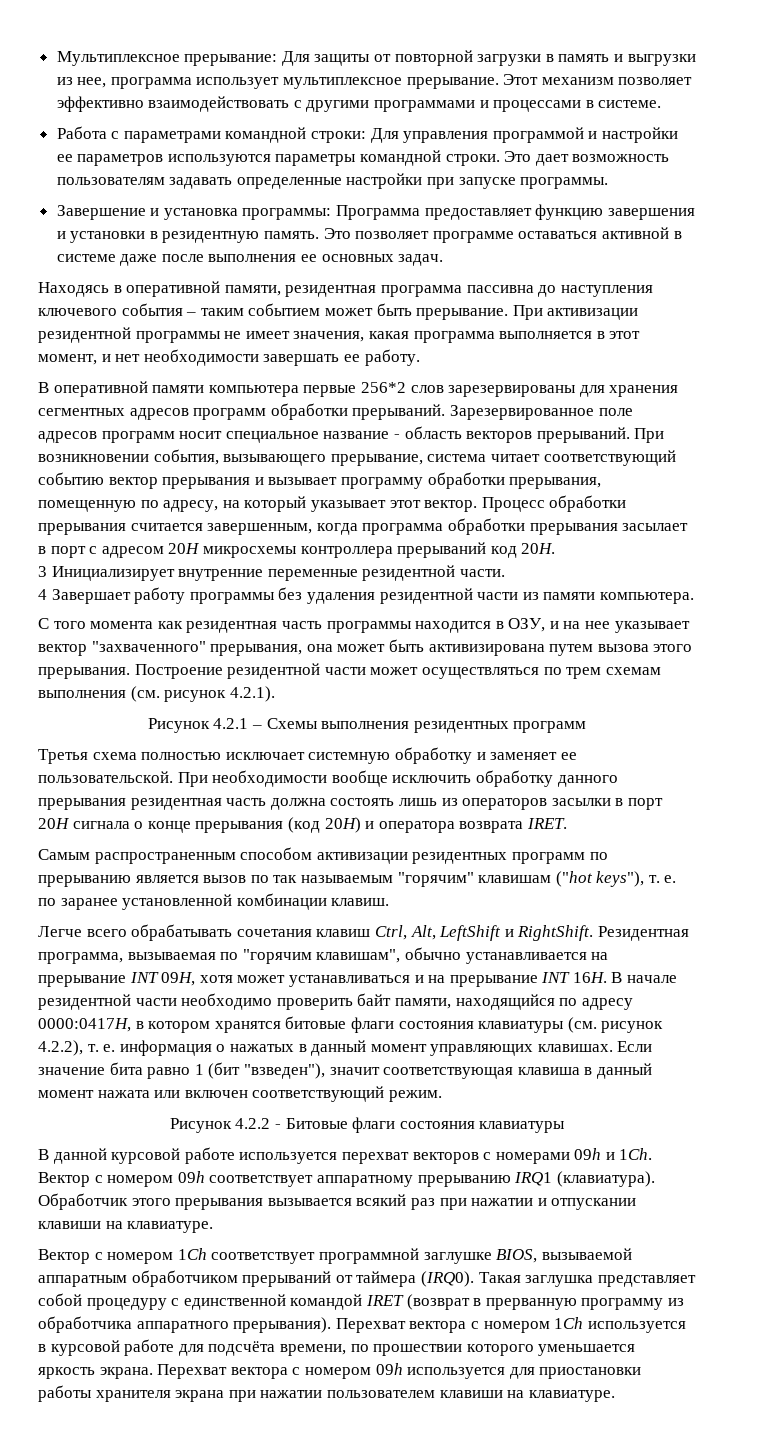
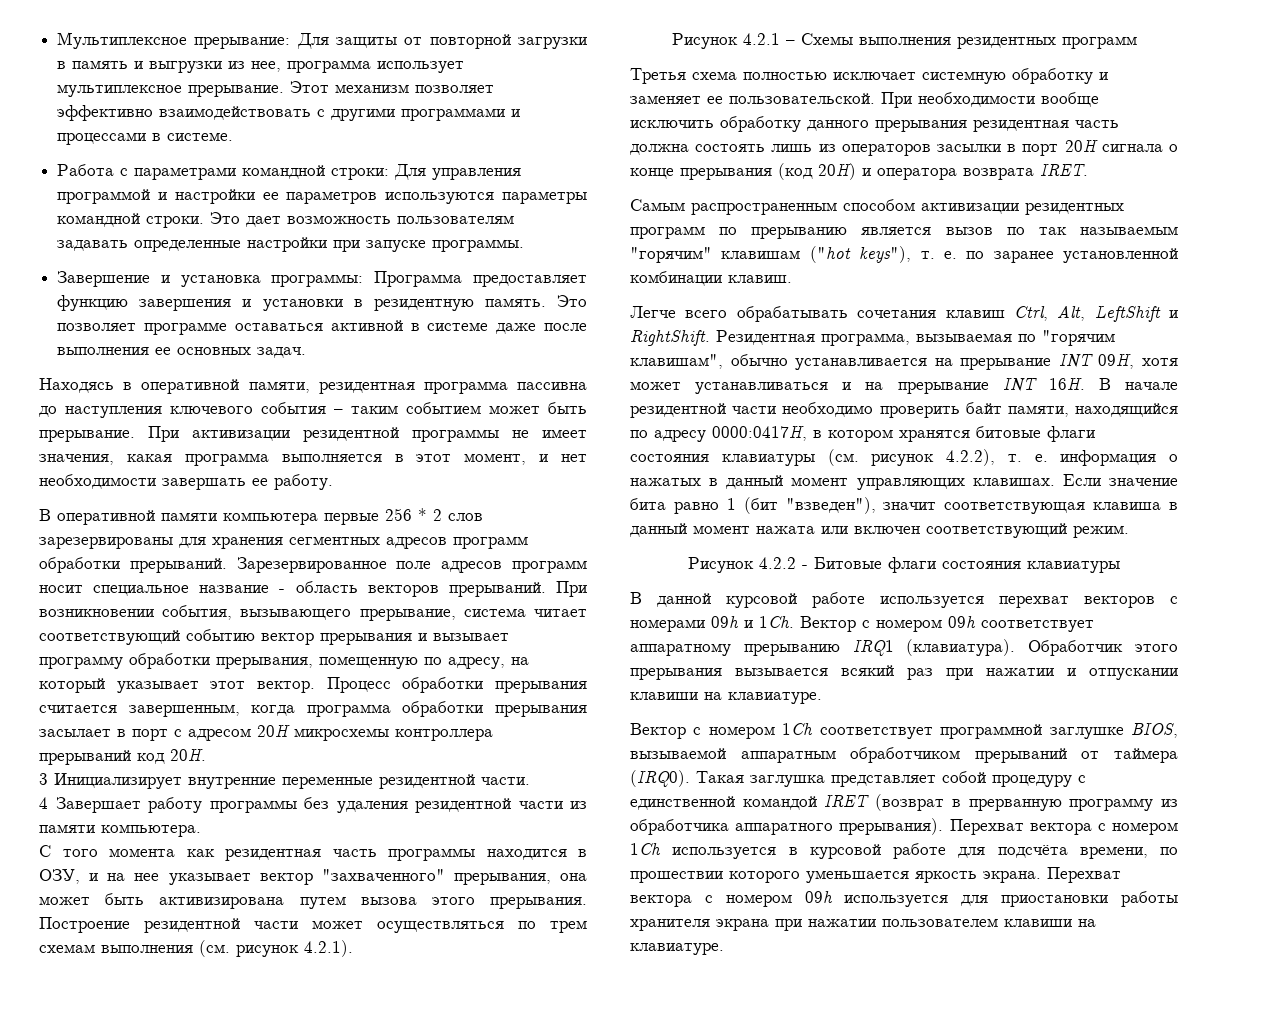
[360,382,406,393] 256*2 -> [385,508,442,521] 256 * 2

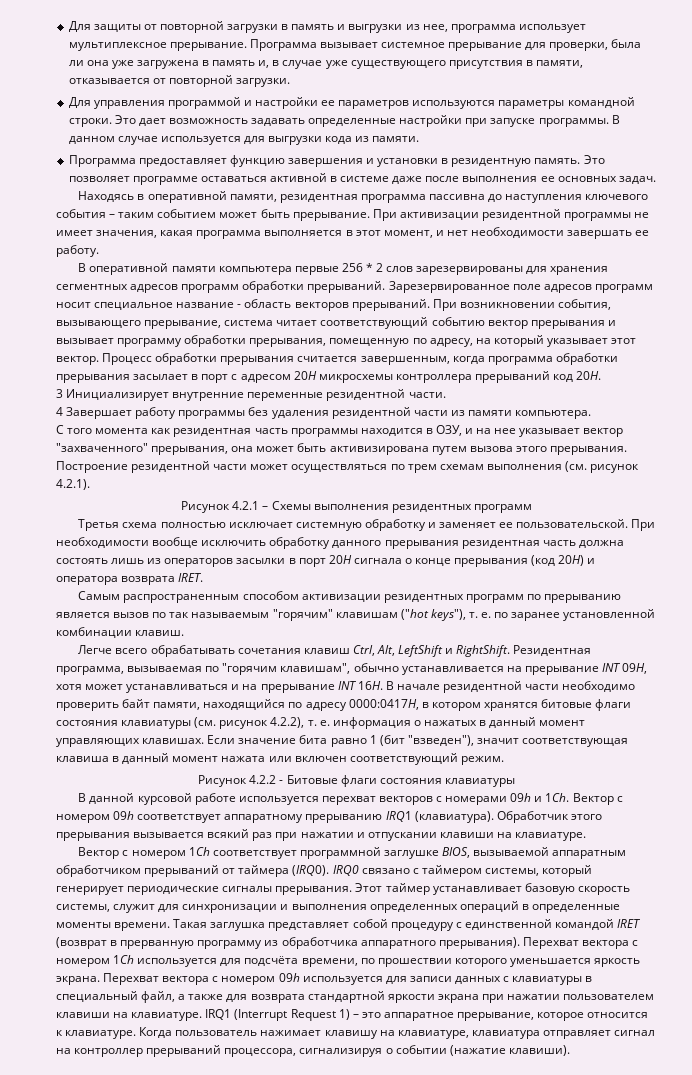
[57,32,291,49] Мультиплексное прерывание: -> (68, 26) none
[290,81,495,93] [57,105,521,121] [57,132,234,145] [57,164,390,180] Этот механизм позволяет эффективно взаимодействовать с другими программами и процессами в системе. // Работа с параметрами командной строки: -> [249,39,642,51] [68,60,584,69] [68,75,290,87] Программа вызывает системное прерывание для проверки, была ли она уже загружена в память и, в случае уже существующего присутствия в памяти, отказывается от повторной загрузки. //
[397,215,515,224] пользователям -> (248, 121) none
[57,271,364,287] // Завершение и установка программы: -> [611,115,620,124] [68,136,420,145] В данном случае используется для выгрузки кода из памяти. //
(690, 778) none -> [332,865,593,877] [56,883,630,895] [56,901,620,913] [56,922,171,931] IRQ0 связано с таймером системы, который генерирует периодические сигналы прерывания. Этот таймер устанавливает базовую скорость системы, служит для синхронизации и выполнения определенных операций в определенные моменты времени.
[788,843,946,859] в курсовой работе -> (218, 962) none
[1001,891,1178,907] [630,919,710,931] приостановки работы хранителя -> [409,976,593,985] [56,991,435,1003] записи данных с клавиатуры в специальный файл, а также для возврата стандартной яркости
(724, 949) none -> [205,1009,649,1021] [56,1027,656,1039] [56,1045,570,1057] IRQ1 (Interrupt Request 1) – это аппаратное прерывание, которое относится к клавиатуре. Когда пользователь нажимает клавишу на клавиатуре, клавиатура отправляет сигнал на контроллер прерываний процессора, сигнализируя о событии (нажатие клавиши).

